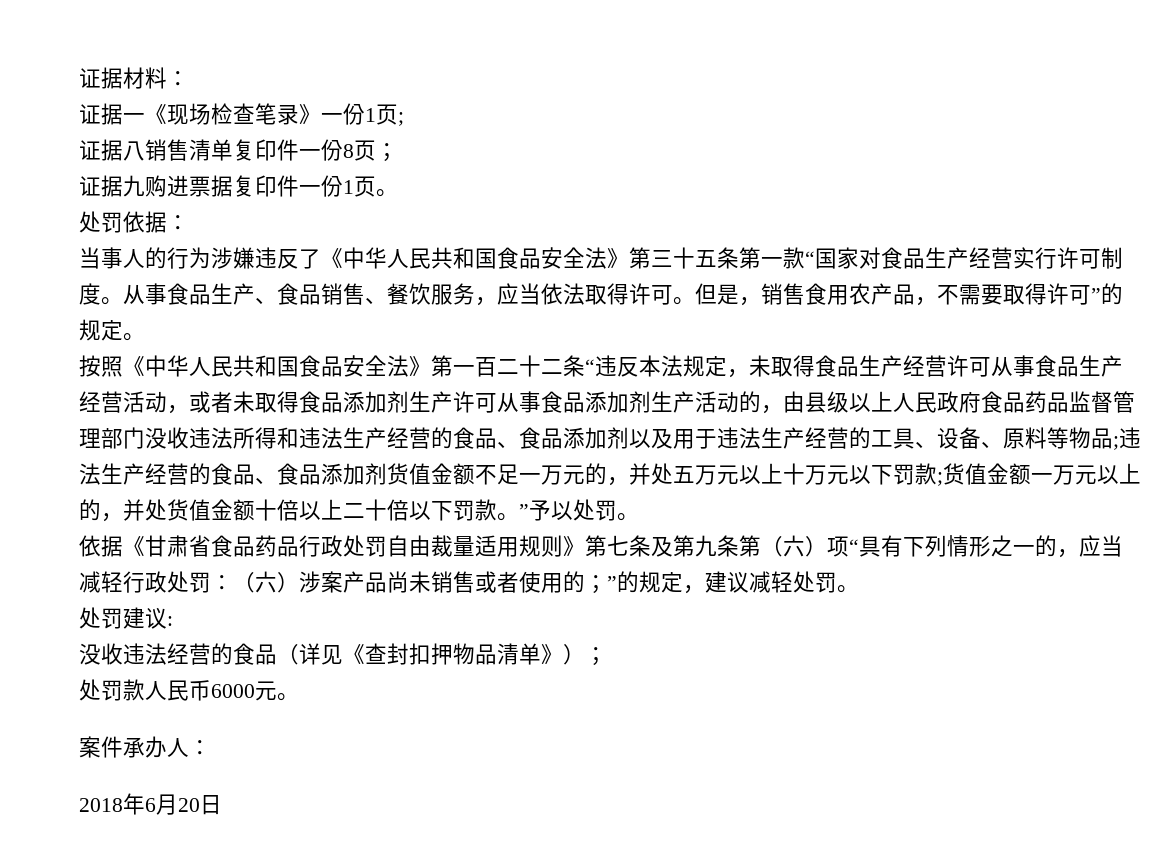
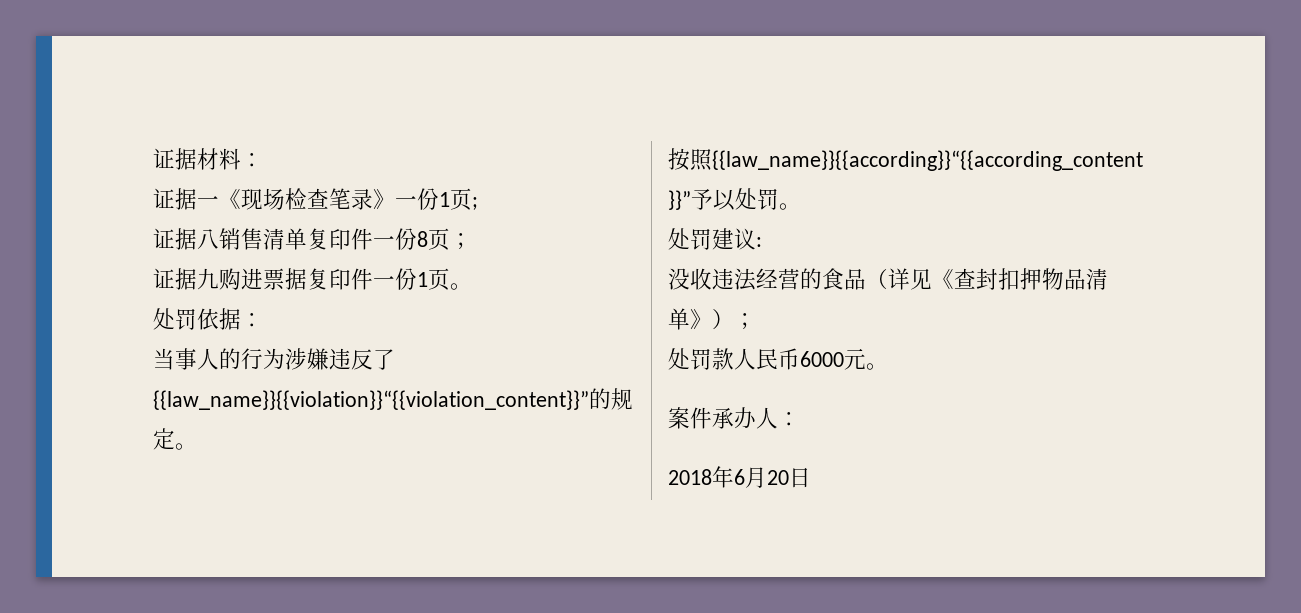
[321,247,1123,269] [79,283,1123,306] [79,319,145,341] [79,355,1123,378] [79,391,1135,414] [79,427,1141,450] [79,463,1141,486] [79,499,639,522] [79,535,1123,558] [79,571,793,594] 《中华人民共和国食品安全法》第三十五条第一款“国家对食品生产经营实行许可制度。从事食品生产、食品销售、餐饮服务，应当依法取得许可。但是，销售食用农产品，不需要取得许可”的规定。 // 按照《中华人民共和国食品安全法》第一百二十二条“违反本法规定，未取得食品生产经营许可从事食品生产经营活动，或者未取得食品添加剂生产许可从事食品添加剂生产活动的，由县级以上人民政府食品药品监督管理部门没收违法所得和违法生产经营的食品、食品添加剂以及用于违法生产经营的工具、设备、原料等物品;违法生产经营的食品、食品添加剂货值金额不足一万元的，并处五万元以上十万元以下罚款;货值金额一万元以上的，并处货值金额十倍以上二十倍以下罚款。”予以处罚。 // 依据《甘肃省食品药品行政处罚自由裁量适用规则》第七条及第九条第（六）项“具有下列情形之一的，应当减轻行政处罚：（六）涉案产品尚未销售或者使用的；”的规定，建议减轻 -> [153,388,633,410] [153,428,197,450] [668,148,1143,171] [668,189,735,211] {{law_name}}{{violation}}“{{violation_content}}”的规定。 // 按照{{law_name}}{{according}}“{{according_content }}”予以

